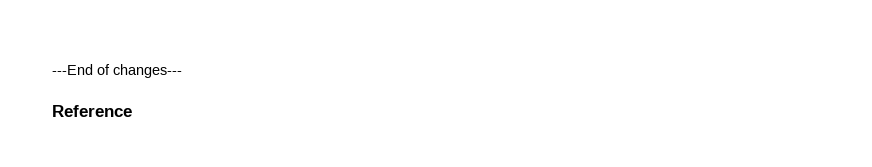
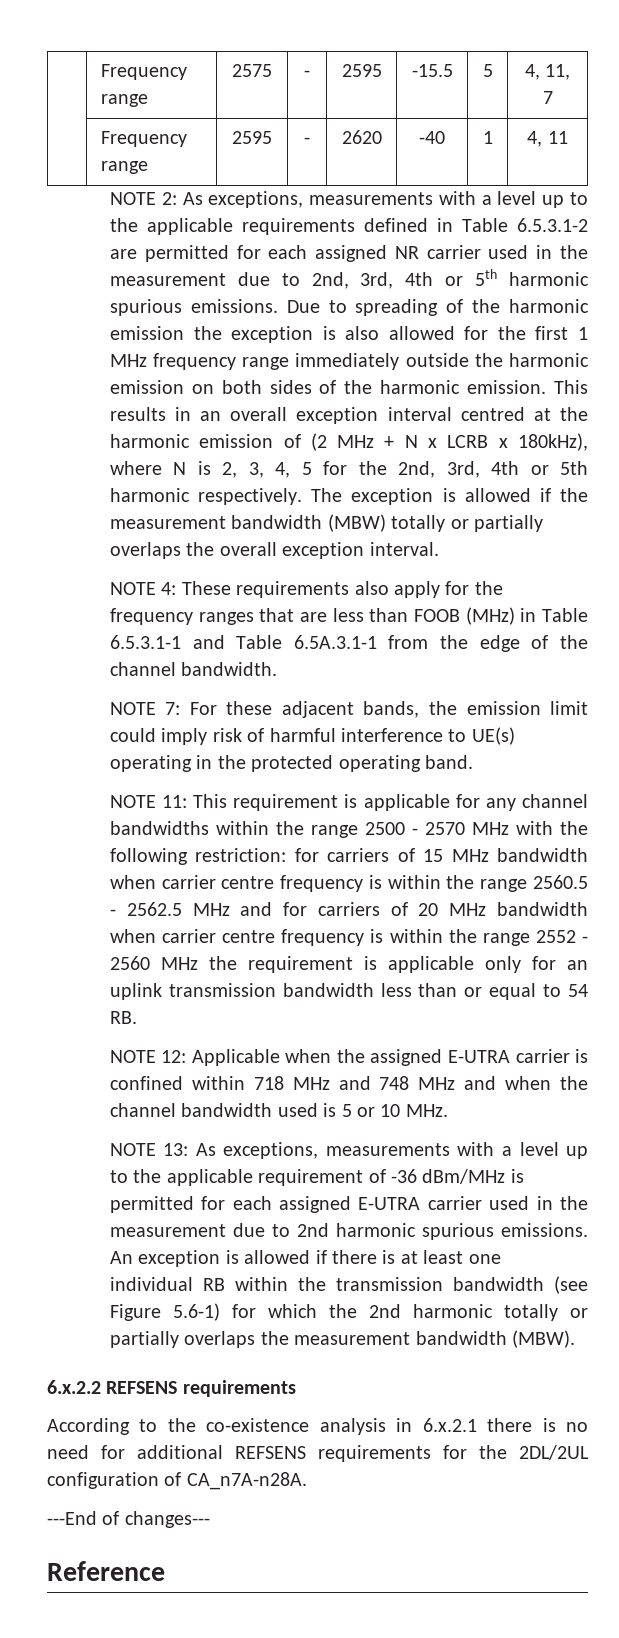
(52, 69) none -> [100,64,187,80] [100,94,148,107] [232,64,272,77] [304,70,310,77] [341,64,382,77] [411,64,453,77] [482,64,493,77] [524,64,571,80] [542,91,553,104] [100,131,187,147] [100,161,148,174] [232,131,272,144] [304,137,310,144] [341,130,382,144] [419,131,445,144] [482,131,493,144] [527,131,568,147] [109,191,588,208] [109,218,588,235] [109,245,588,262] [109,269,589,289] [109,299,589,316] [109,326,589,343] [109,353,589,370] [109,380,588,394] [109,407,588,424] [109,433,588,451] [109,461,588,478] [109,488,588,505] [109,514,543,532] [109,542,439,559] [109,581,503,598] [109,607,588,625] [109,635,588,652] [109,662,278,676] [109,701,588,718] [109,727,515,745] [109,755,473,772] [109,794,588,811] [109,821,588,838] [109,848,589,865] [109,875,588,892] [109,902,588,916] [109,929,588,946] [109,956,588,973] [109,983,588,1000] [109,1011,137,1024] [109,1049,588,1066] [109,1076,588,1090] [109,1103,448,1117] [109,1142,588,1159] [109,1169,524,1186] [109,1196,588,1213] [109,1223,588,1240] [109,1250,501,1267] [109,1276,588,1294] [109,1303,588,1321] [109,1330,575,1348] [47,1380,296,1397] [47,1418,588,1435] [47,1445,589,1462] [47,1472,307,1490] | Frequency range | 2575 | - | 2595 | -15.5 | 5 | 4, 11, 7 // | Frequency range | 2595 | - | 2620 | -40 | 1 | 4, 11 // NOTE 2: As exceptions, measurements with a level up to the applicable requirements defined in Table 6.5.3.1-2 are permitted for each assigned NR carrier used in the measurement due to 2nd, 3rd, 4th or 5th harmonic spurious emissions. Due to spreading of the harmonic emission the exception is also allowed for the first 1 MHz frequency range immediately outside the harmonic emission on both sides of the harmonic emission. This results in an overall exception interval centred at the harmonic emission of (2 MHz + N x LCRB x 180kHz), where N is 2, 3, 4, 5 for the 2nd, 3rd, 4th or 5th harmonic respectively. The exception is allowed if the measurement bandwidth (MBW) totally or partially overlaps the overall exception interval. // NOTE 4: These requirements also apply for the frequency ranges that are less than FOOB (MHz) in Table 6.5.3.1-1 and Table 6.5A.3.1-1 from the edge of the channel bandwidth. // NOTE 7: For these adjacent bands, the emission limit could imply risk of harmful interference to UE(s) operating in the protected operating band. // NOTE 11: This requirement is applicable for any channel bandwidths within the range 2500 - 2570 MHz with the following restriction: for carriers of 15 MHz bandwidth when carrier centre frequency is within the range 2560.5 - 2562.5 MHz and for carriers of 20 MHz bandwidth when carrier centre frequency is within the range 2552 - 2560 MHz the requirement is applicable only for an uplink transmission bandwidth less than or equal to 54 RB. // NOTE 12: Applicable when the assigned E-UTRA carrier is confined within 718 MHz and 748 MHz and when the channel bandwidth used is 5 or 10 MHz. // NOTE 13: As exceptions, measurements with a level up to the applicable requirement of -36 dBm/MHz is permitted for each assigned E-UTRA carrier used in the measurement due to 2nd harmonic spurious emissions. An exception is allowed if there is at least one individual RB within the transmission bandwidth (see Figure 5.6-1) for which the 2nd harmonic totally or partially overlaps the measurement bandwidth (MBW). // 6.x.2.2 REFSENS requirements // According to the co-existence analysis in 6.x.2.1 there is no need for additional REFSENS requirements for the 2DL/2UL configuration of CA_n7A-n28A. //

